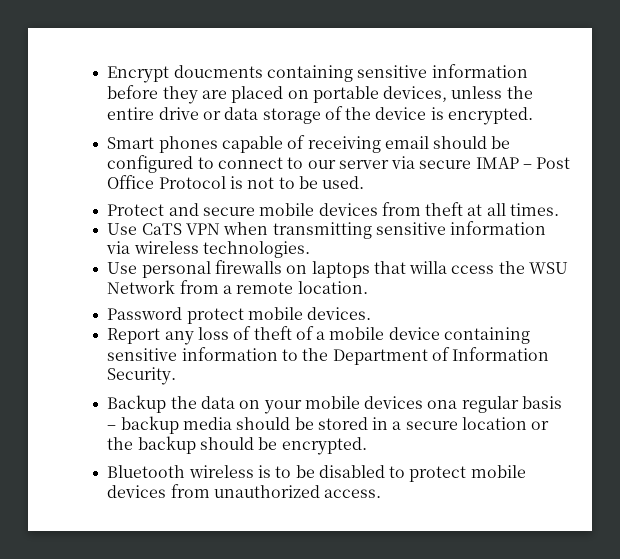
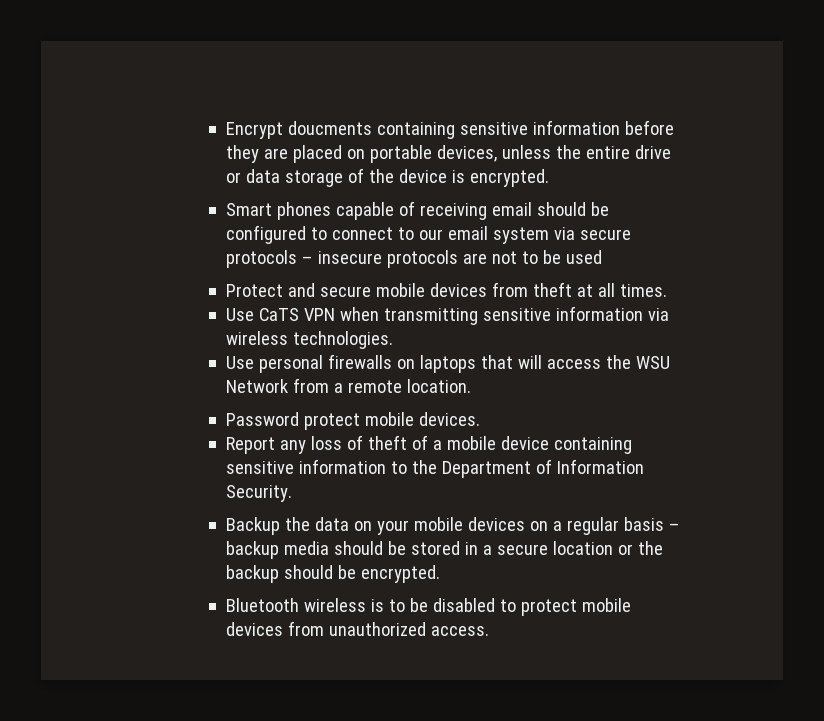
[338,156,571,169] [107,175,243,189] server via secure IMAP – Post Office Protocol is -> [447,226,631,244] [225,250,487,268] email system via secure protocols – insecure protocols are
[322,176,365,189] used. -> [565,250,602,264] used
[409,261,495,274] willa ccess -> [517,355,601,369] will access
[427,400,458,409] ona -> [529,521,562,531] on a

